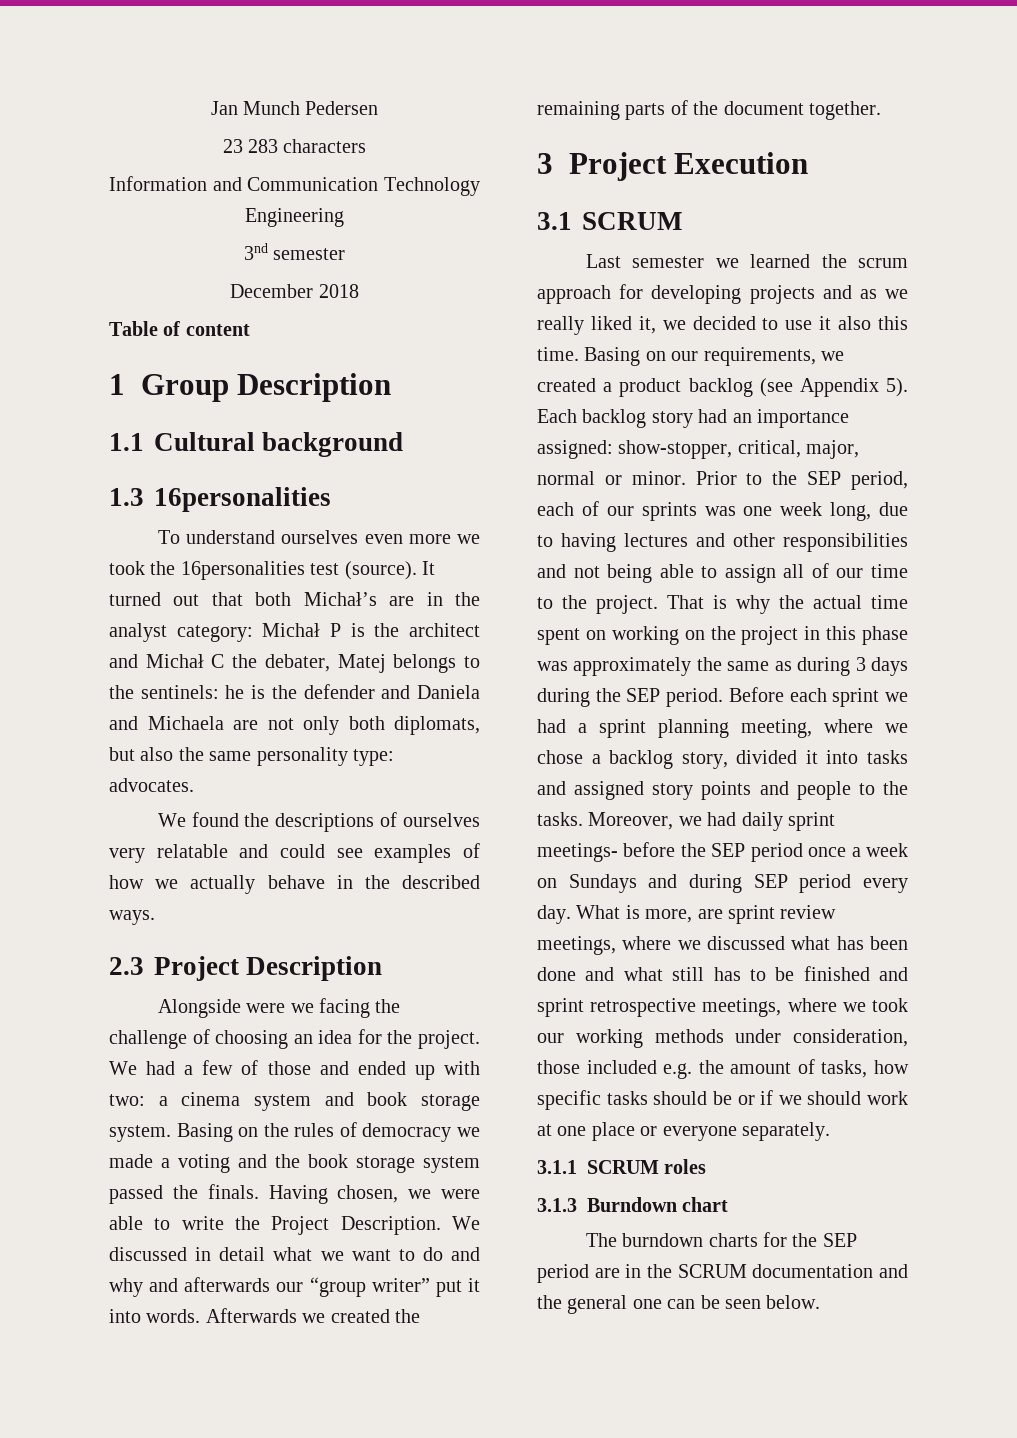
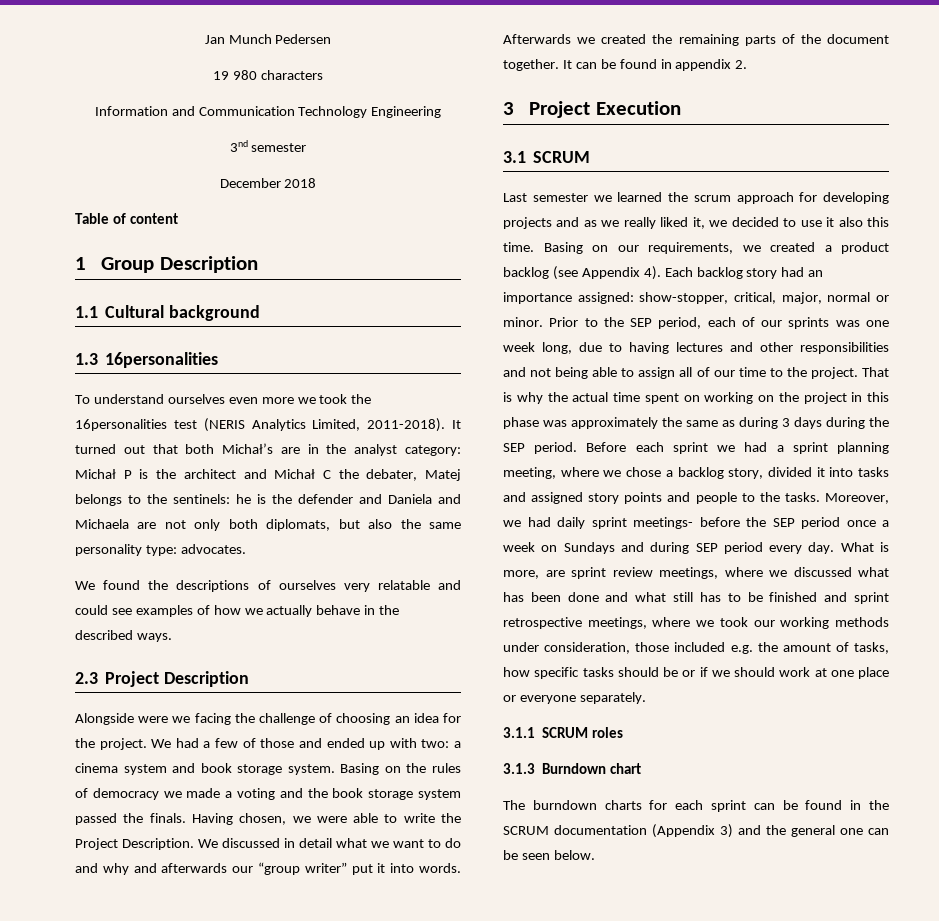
[222,139,278,153] 23 283 -> [213,70,257,80] 19 980
[344,561,417,580] (source). -> [203,418,446,432] (NERIS Analytics Limited, 2011-2018).
(881, 110) none -> [562,59,748,71] It can be found in appendix 2.
[886,378,908,397] 5). -> [643,266,661,280] 4).
[792,1233,857,1247] [537,1264,620,1283] the SEP period are -> [675,800,843,812] each sprint can be found
(874, 1271) none -> [652,824,733,838] (Appendix 3)

